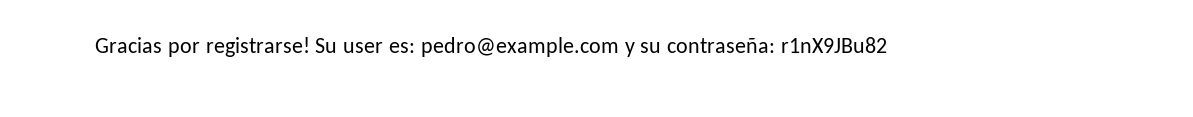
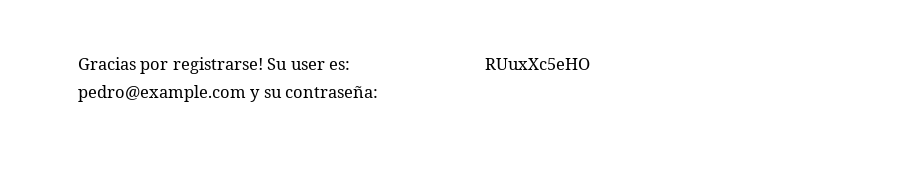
[781,37,888,53] r1nX9JBu82 -> [485,58,590,70] RUuxXc5eHO

